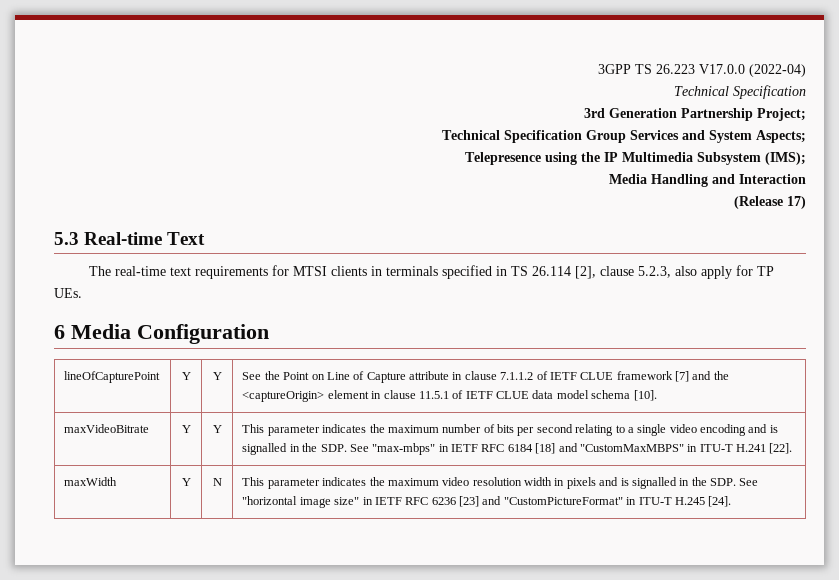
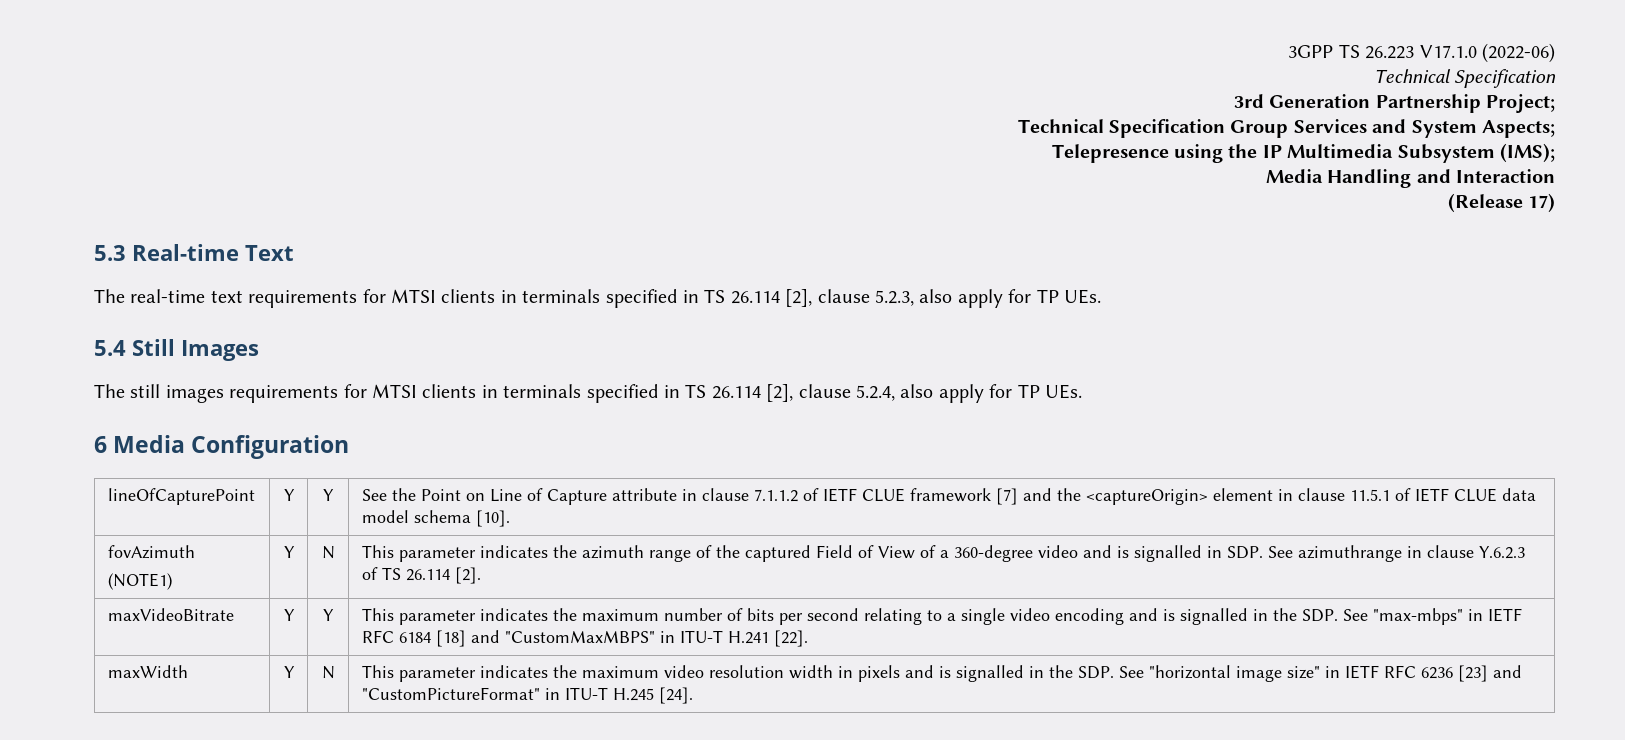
[699,64,806,77] V17.0.0 (2022-04) -> [1419,43,1556,63] V17.1.0 (2022-06)
(82, 293) none -> [94,339,259,361] [94,384,1082,403] // 5.4 Still Images // The still images requirements for MTSI clients in terminals specified in TS 26.114 [2], clause 5.2.4, also apply for TP UEs.
(657, 395) none -> [107,545,195,559] [107,573,172,590] [283,546,295,558] [321,546,335,559] [361,545,1525,562] [361,567,481,584] // fovAzimuth // (NOTE1) | Y | N | This parameter indicates the azimuth range of the captured Field of View of a 360-degree video and is signalled in SDP. See azimuthrange in clause Y.6.2.3 of TS 26.114 [2].

